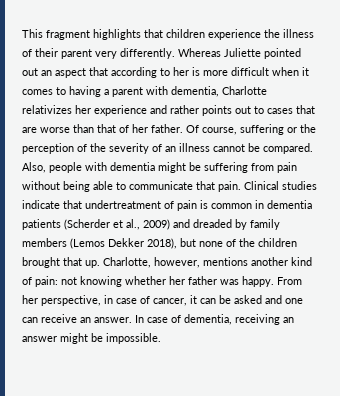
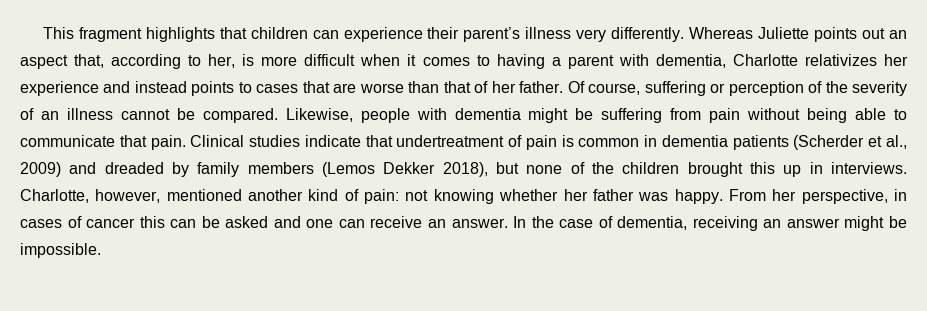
[208,29,314,40] [22,48,92,59] experience the illness of their parent -> [312,27,572,42] can experience their parent’s illness
[264,48,301,59] pointed -> [814,27,858,42] points
[89,67,108,76] that -> [74,54,105,68] that,
[173,67,189,76] her -> [208,54,236,68] her,
[170,105,251,116] rather points out -> [134,81,235,96] instead points
[300,124,316,133] the -> (726, 88) none
[22,162,46,173] Also, -> [285,108,353,122] Likewise,
[63,257,100,268] that up. -> [750,162,908,177] this up in interviews.
[203,257,248,266] mentions -> [166,189,242,201] mentioned
[116,295,197,306] case of cancer, it -> [20,216,165,228] cases of cancer this
(144, 319) none -> [531,216,554,228] the

